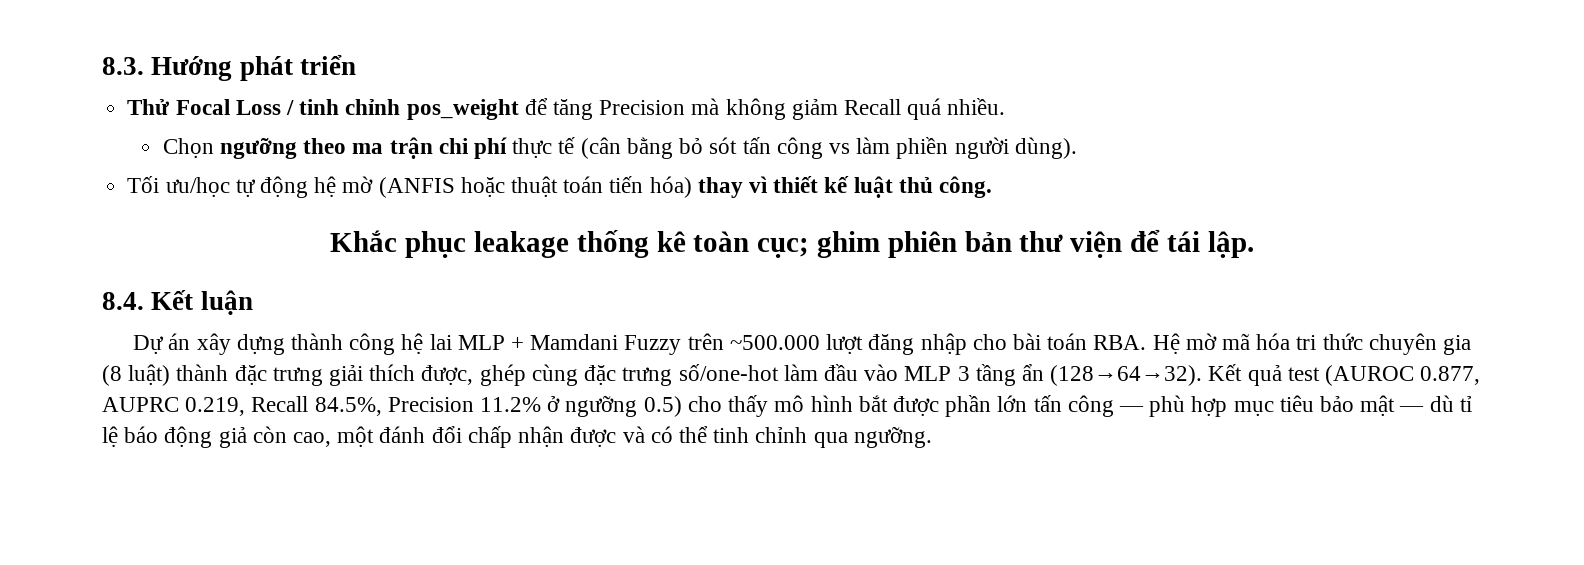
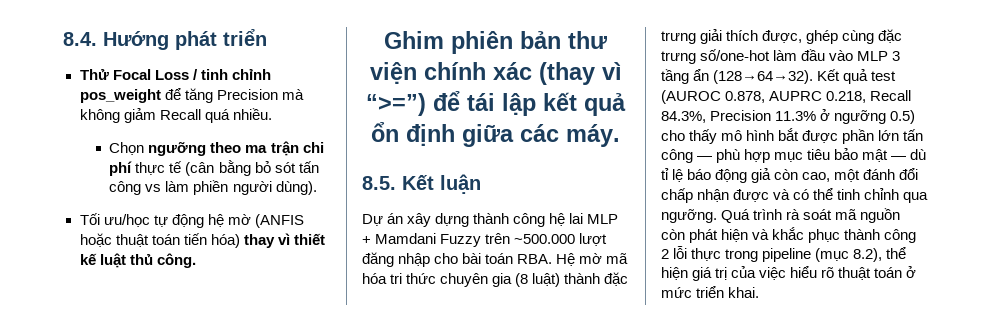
[102,57,144,75] 8.3. -> [63,32,97,46] 8.4.
[330,229,1254,258] [102,292,144,310] Khắc phục leakage thống kê toàn cục; ghim phiên bản thư viện để tái lập. // 8.4. -> [384,31,608,54] [369,62,622,85] [366,91,626,116] [371,122,620,147] [362,176,396,190] Ghim phiên bản thư viện chính xác (thay vì “>=”) để tái lập kết quả ổn định giữa các máy. // 8.5.
[1420,366,1481,385] [102,396,542,416] 0.877, AUPRC 0.219, Recall 84.5%, Precision 11.2% -> [725,90,912,103] [661,110,817,123] 0.878, AUPRC 0.218, Recall 84.3%, Precision 11.3%
(932, 437) none -> [721,208,901,223] [661,227,917,243] [661,246,907,262] [661,266,917,281] [661,286,760,298] Quá trình rà soát mã nguồn còn phát hiện và khắc phục thành công 2 lỗi thực trong pipeline (mục 8.2), thể hiện giá trị của việc hiểu rõ thuật toán ở mức triển khai.

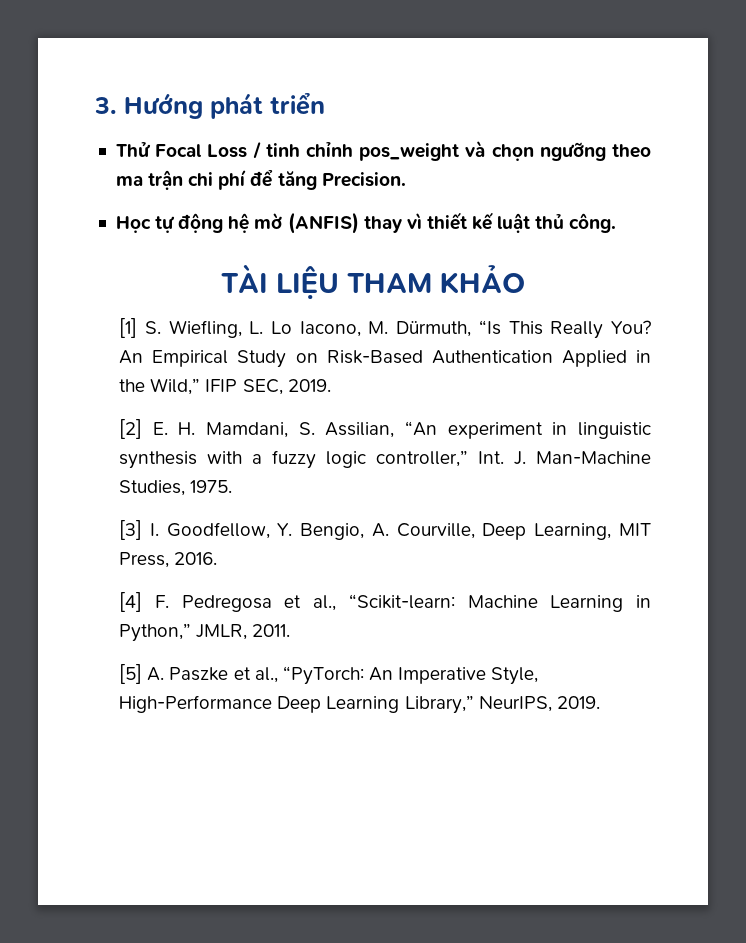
[63,32,97,46] 8.4. -> [94,97,117,114] 3.
[164,88,304,103] [79,108,272,123] [109,142,145,155] để tăng Precision mà không giảm Recall quá nhiều. // Chọn -> [465,140,534,161] và chọn
[135,160,319,176] [109,180,317,195] [79,213,304,228] [79,233,240,248] thực tế (cân bằng bỏ sót tấn công vs làm phiền người dùng). // Tối ưu/học tự động hệ mờ (ANFIS hoặc thuật toán tiến hóa) -> [250,170,406,190] [115,212,359,234] để tăng Precision. // Học tự động hệ mờ (ANFIS)
[384,31,608,54] [369,62,622,85] [366,91,626,116] [371,122,620,147] [362,174,481,194] [362,213,619,227] [362,233,608,247] [362,252,629,267] [362,272,629,287] [661,29,903,44] [661,49,901,64] [661,69,897,84] [661,90,912,104] [661,109,916,124] [661,128,924,144] [661,148,927,163] [661,168,919,183] [661,188,929,203] [661,208,901,223] [661,227,917,243] [661,246,907,262] [661,266,917,281] [661,286,760,298] Ghim phiên bản thư viện chính xác (thay vì “>=”) để tái lập kết quả ổn định giữa các máy. // 8.5. Kết luận // Dự án xây dựng thành công hệ lai MLP + Mamdani Fuzzy trên ~500.000 lượt đăng nhập cho bài toán RBA. Hệ mờ mã hóa tri thức chuyên gia (8 luật) thành đặc trưng giải thích được, ghép cùng đặc trưng số/one-hot làm đầu vào MLP 3 tầng ẩn (128→64→32). Kết quả test (AUROC 0.878, AUPRC 0.218, Recall 84.3%, Precision 11.3% ở ngưỡng 0.5) cho thấy mô hình bắt được phần lớn tấn công — phù hợp mục tiêu bảo mật — dù tỉ lệ báo động giả còn cao, một đánh đổi chấp nhận được và có thể tinh chỉnh qua ngưỡng. Quá trình rà soát mã nguồn còn phát hiện và khắc phục thành công 2 lỗi thực trong pipeline (mục 8.2), thể hiện giá trị của việc hiểu rõ thuật toán ở mức triển khai. -> [221,263,525,299] [119,318,651,339] [119,350,652,368] [119,378,331,395] [119,419,651,439] [119,450,651,469] [119,480,233,496] [119,520,651,540] [119,552,218,568] [119,592,652,612] [119,623,291,642] [119,664,539,685] [119,695,600,714] TÀI LIỆU THAM KHẢO // [1] S. Wiefling, L. Lo Iacono, M. Dürmuth, “Is This Really You? An Empirical Study on Risk-Based Authentication Applied in the Wild,” IFIP SEC, 2019. // [2] E. H. Mamdani, S. Assilian, “An experiment in linguistic synthesis with a fuzzy logic controller,” Int. J. Man-Machine Studies, 1975. // [3] I. Goodfellow, Y. Bengio, A. Courville, Deep Learning, MIT Press, 2016. // [4] F. Pedregosa et al., “Scikit-learn: Machine Learning in Python,” JMLR, 2011. // [5] A. Paszke et al., “PyTorch: An Imperative Style, High-Performance Deep Learning Library,” NeurIPS, 2019.

